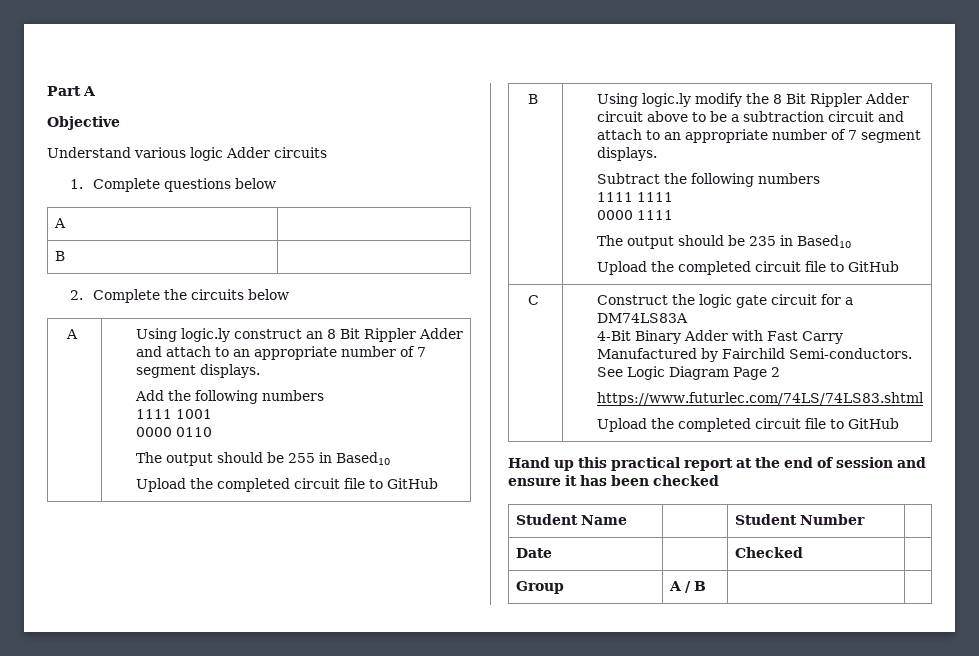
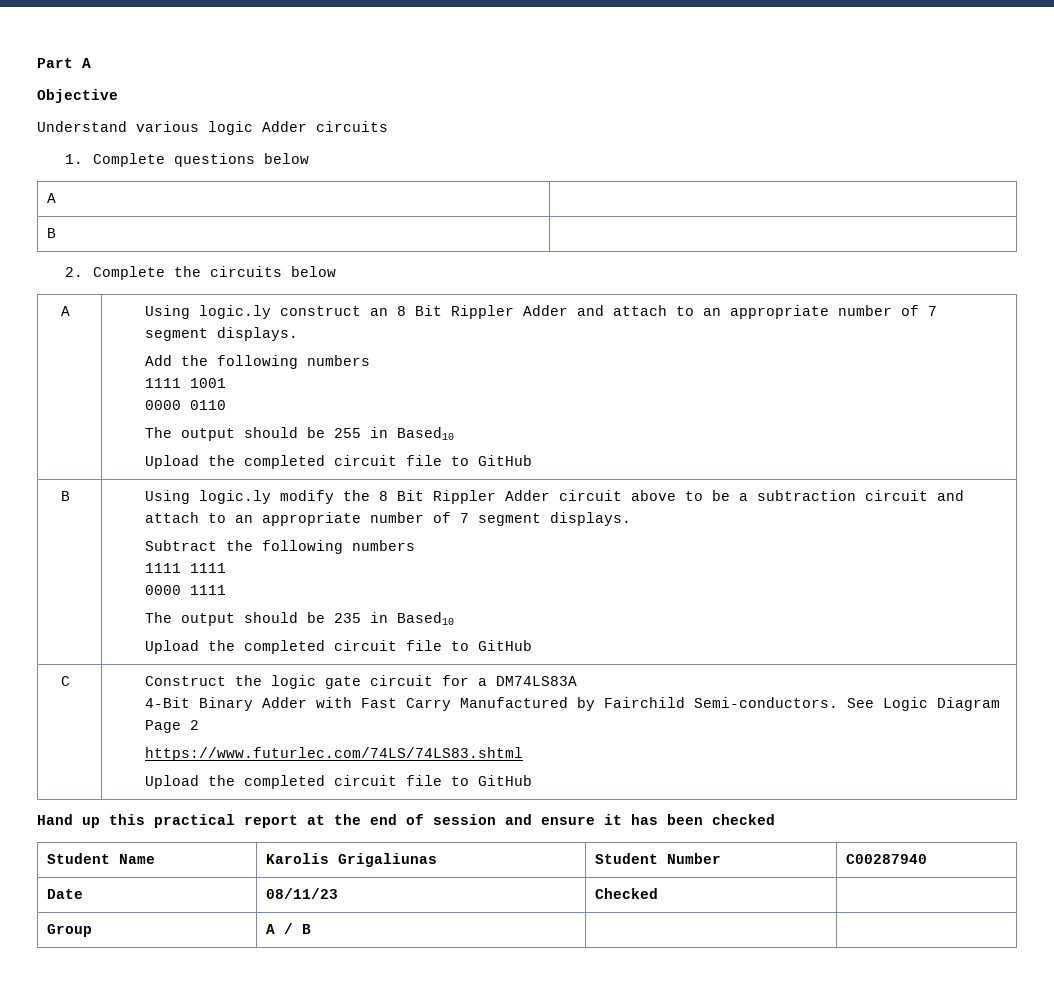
(627, 520) none -> [266,853,438,867] Karolis Grigaliunas
(865, 519) none -> [846,854,928,864] C00287940
(552, 553) none -> [266,888,339,899] 08/11/23

